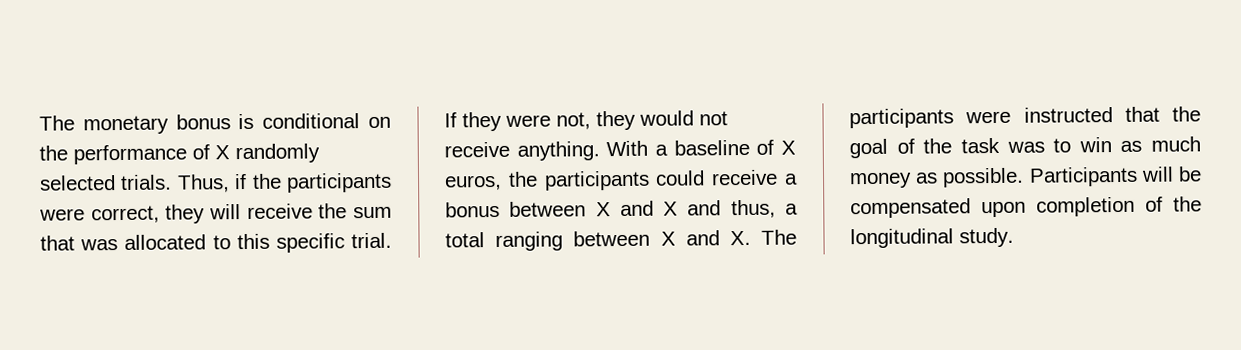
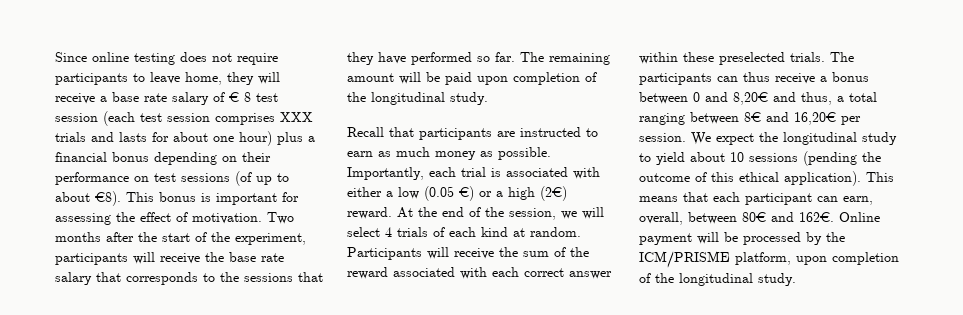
[39,113,392,135] [39,143,320,165] [39,172,392,193] [39,203,392,224] [40,232,392,253] [444,110,728,132] [444,139,796,161] [444,170,706,191] The monetary bonus is conditional on the performance of X randomly selected trials. Thus, if the participants were correct, they will receive the sum that was allocated to this specific trial. If they were not, they would not receive anything. With a baseline of X euros, the participants could -> [55,52,278,65] [55,72,280,85] [55,92,278,105] [55,111,313,126] [55,131,315,146] [55,152,271,165] [55,171,289,186] [55,191,299,206] [55,212,294,225] [55,232,306,245] [55,252,284,265] [55,272,323,285] [347,52,610,65] [347,72,597,85] [347,92,488,105] [347,127,598,140] [347,147,551,160] [347,167,600,180] [347,186,567,201] [347,207,604,220] [347,227,581,237] [347,247,589,260] [347,267,612,279] [639,52,854,65] [639,72,770,85] Since online testing does not require participants to leave home, they will receive a base rate salary of € 8 test session (each test session comprises XXX trials and lasts for about one hour) plus a financial bonus depending on their performance on test sessions (of up to about €8). This bonus is important for assessing the effect of motivation. Two months after the start of the experiment, participants will receive the base rate salary that corresponds to the sessions that they have performed so far. The remaining amount will be paid upon completion of the longitudinal study. // Recall that participants are instructed to earn as much money as possible. Importantly, each trial is associated with either a low (0.05 €) or a high (2€) reward. At the end of the session, we will select 4 trials of each kind at random. Participants will receive the sum of the reward associated with each correct answer within these preselected trials. The participants can thus
[595,200,679,217] X and X -> [693,92,768,105] 0 and 8,20€
[660,229,797,246] [849,106,1201,129] [849,136,1201,159] [849,166,1202,189] [850,198,971,219] X and X. The participants were instructed that the goal of the task was to win as much money as possible. Participants will be compensated -> [744,112,861,125] [639,132,897,145] [639,151,881,166] [639,171,894,186] [639,192,873,205] [639,212,880,225] [639,232,845,245] [639,251,791,268] 8€ and 16,20€ per session. We expect the longitudinal study to yield about 10 sessions (pending the outcome of this ethical application). This means that each participant can earn, overall, between 80€ and 162€. Online payment will be processed by the ICM/PRISME platform,

